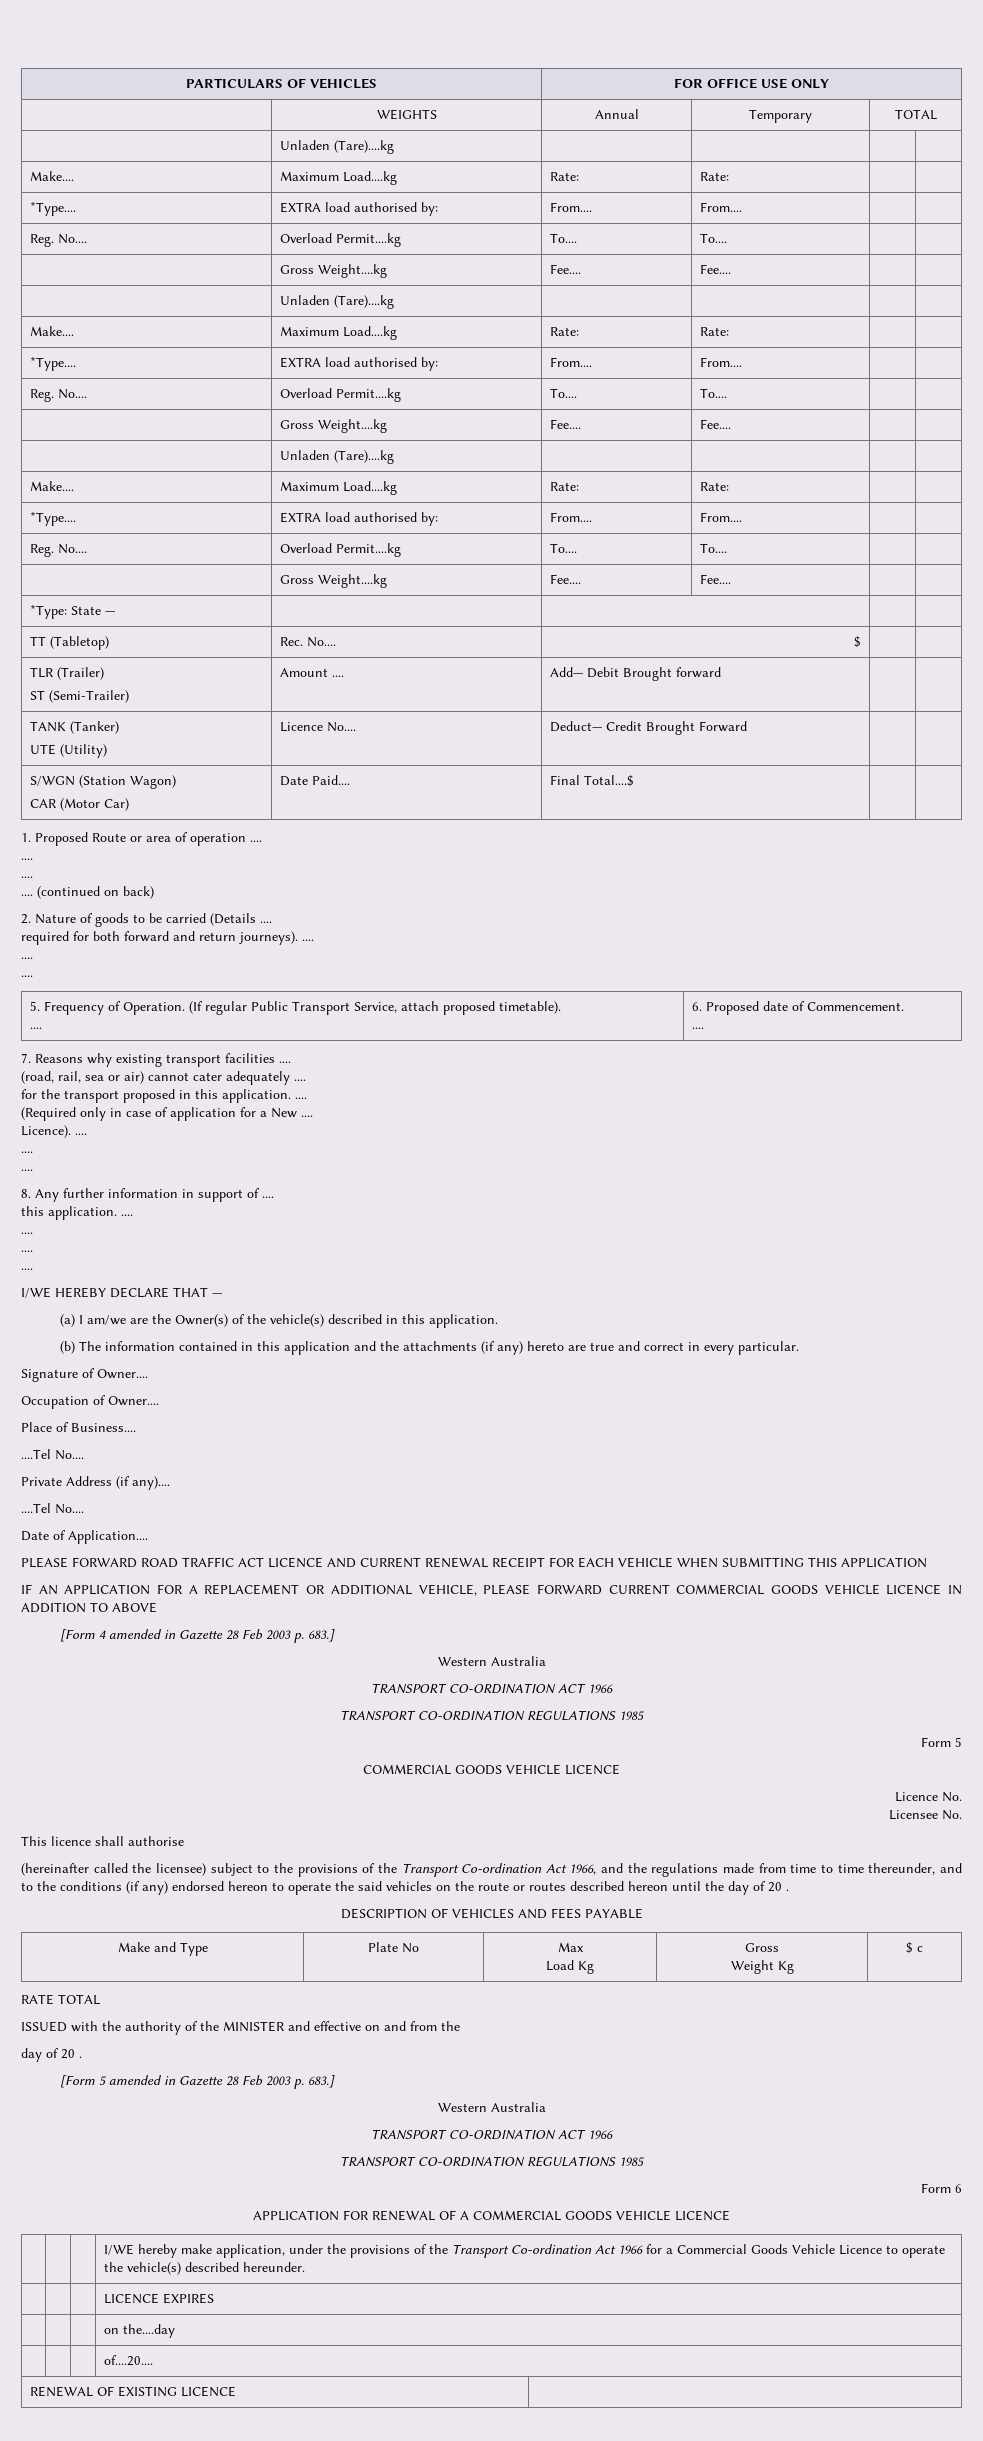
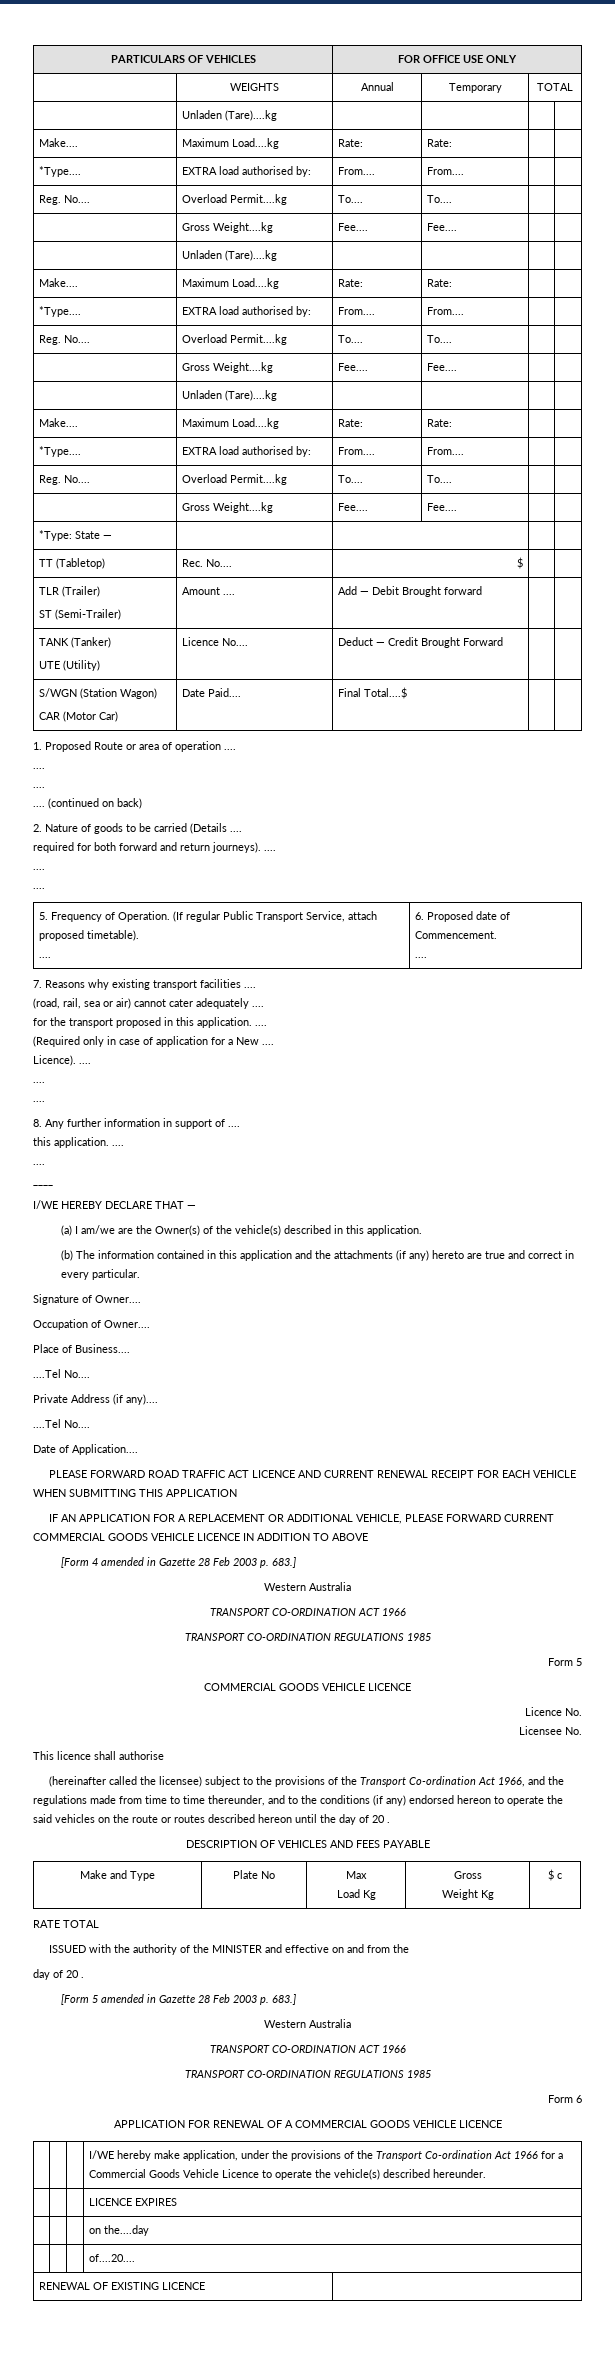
[549,667,583,677] Add— -> [337,586,369,595] Add —
[549,721,602,732] Deduct— -> [337,637,385,646] Deduct —
[21,1250,33,1252] [21,1268,33,1270] .... // .... -> [33,1184,53,1186] ____

